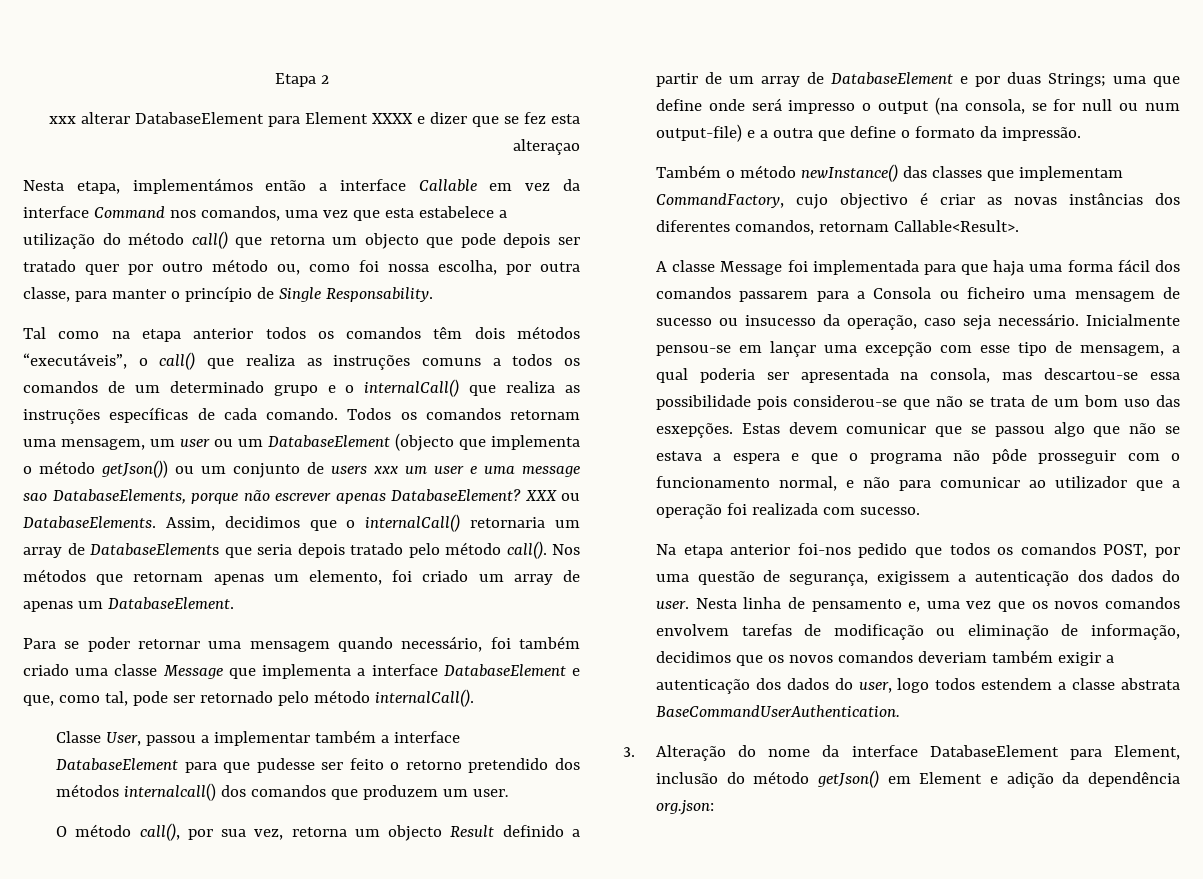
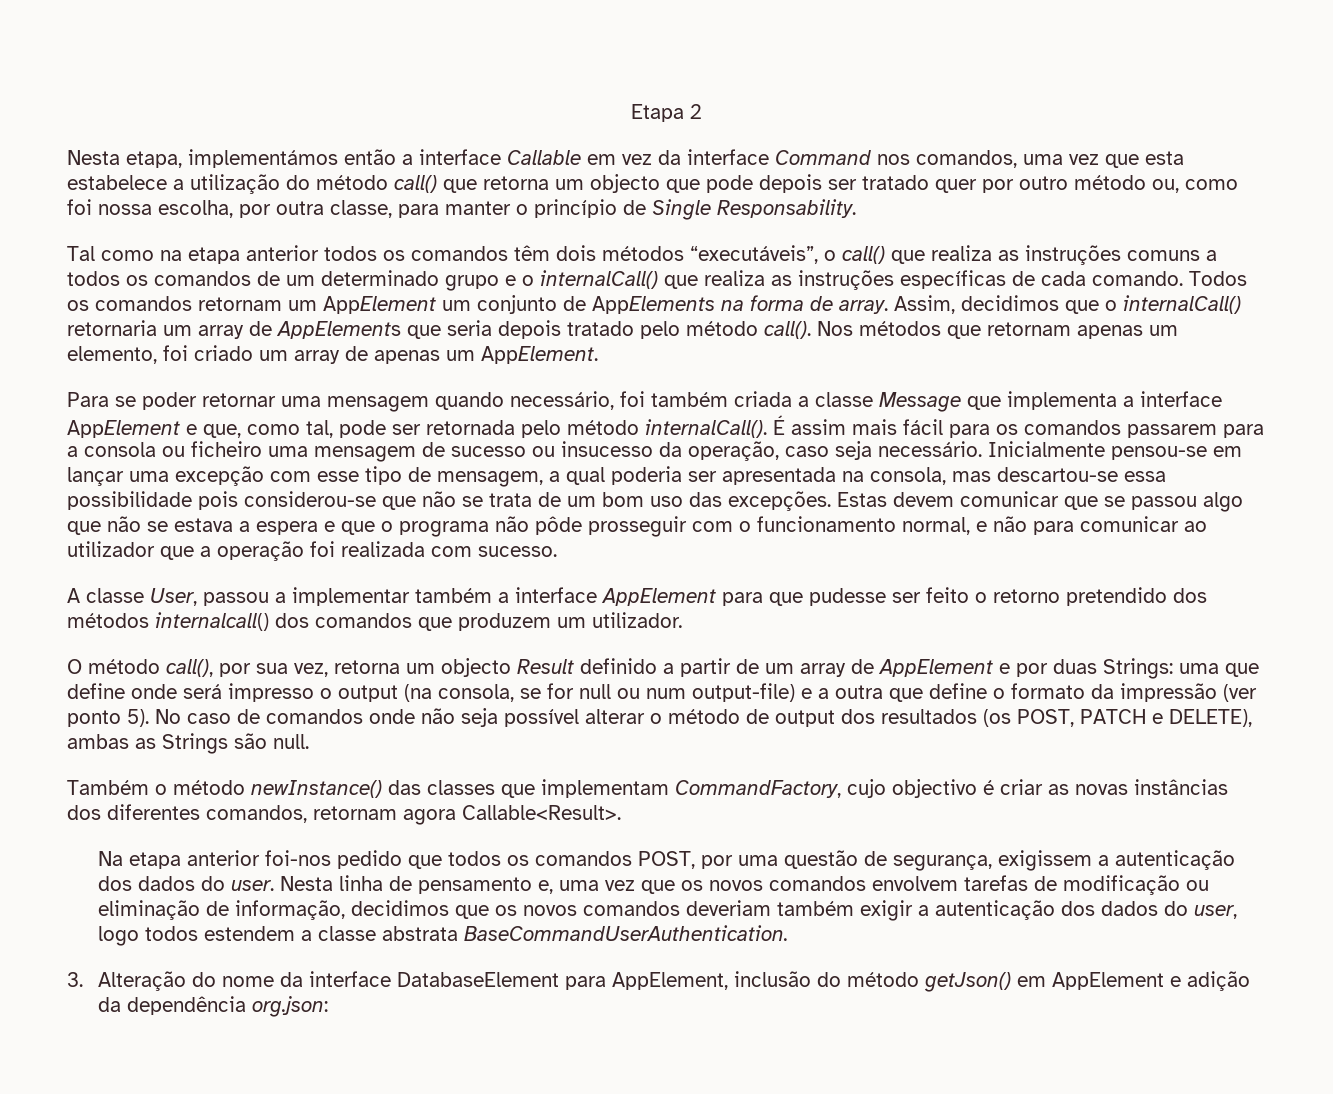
[49,112,580,127] [513,139,580,155] // xxx alterar DatabaseElement para Element XXXX e dizer que se fez esta alteraçao -> (702, 111) none
[23,433,580,451] [23,460,580,478] [23,489,580,504] [23,516,156,529] uma mensagem, um user ou um DatabaseElement (objecto que implementa o método getJson()) ou um conjunto de users xxx um user e uma message sao DatabaseElements, porque não escrever apenas DatabaseElement? XXX ou DatabaseElements. -> [288,295,888,314] um AppElement um conjunto de AppElements na forma de array.
[89,543,219,556] DatabaseElements -> [276,321,401,339] AppElements
[107,597,234,610] DatabaseElement. -> [481,346,598,364] AppElement.
[23,664,109,676] criado uma -> [734,391,809,407] criada a
[443,664,566,677] DatabaseElement -> [67,420,180,438] AppElement
[199,691,273,703] retornado -> [426,420,515,435] retornada
[55,730,460,746] [55,758,581,773] [55,783,509,801] [55,823,581,841] [655,72,1180,87] [655,97,1181,115] [655,124,1081,142] [655,164,1123,182] [655,192,1180,209] [655,220,1019,235] [655,259,1180,276] // Classe User, passou a implementar também a interface DatabaseElement para que pudesse ser feito o retorno pretendido dos métodos internalcall() dos comandos que produzem um user. // O método call(), por sua vez, retorna um objecto Result definido a partir de um array de DatabaseElement e por duas Strings; uma que define onde será impresso o output (na consola, se for null ou num output-file) e a outra que define o formato da impressão. // Também o método newInstance() das classes que implementam CommandFactory, cujo objectivo é criar as novas instâncias dos diferentes comandos, retornam Callable<Result>. // A classe Message foi implementada para que haja uma forma fácil dos -> [773,415,1018,438] É assim mais fácil para os
[873,287,932,299] Consola -> [84,442,156,457] consola
[655,423,733,438] esxepções. -> [728,491,831,511] excepções.
(920, 511) none -> [67,587,1207,606] [67,612,683,631] [67,658,1259,679] [67,683,1257,702] [67,708,1252,727] [67,733,309,754] [67,779,1228,798] [67,804,621,825] // A classe User, passou a implementar também a interface AppElement para que pudesse ser feito o retorno pretendido dos métodos internalcall() dos comandos que produzem um utilizador. // O método call(), por sua vez, retorna um objecto Result definido a partir de um array de AppElement e por duas Strings: uma que define onde será impresso o output (na consola, se for null ou num output-file) e a outra que define o formato da impressão (ver ponto 5). No caso de comandos onde não seja possível alterar o método de output dos resultados (os POST, PATCH e DELETE), ambas as Strings são null. // Também o método newInstance() das classes que implementam CommandFactory, cujo objectivo é criar as novas instâncias dos diferentes comandos, retornam agora Callable<Result>.
[1114,745,1180,760] Element, -> [611,972,728,990] AppElement,
[919,772,983,784] Element -> [1051,972,1164,990] AppElement

